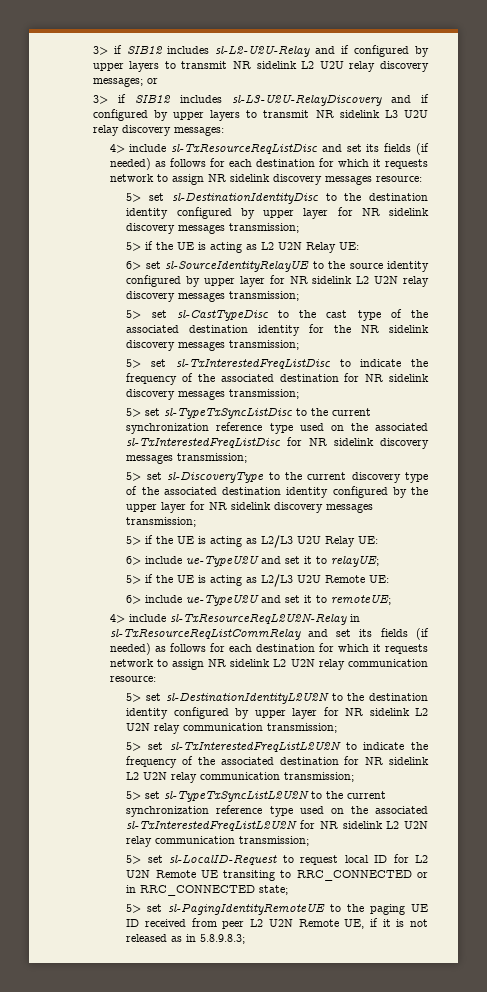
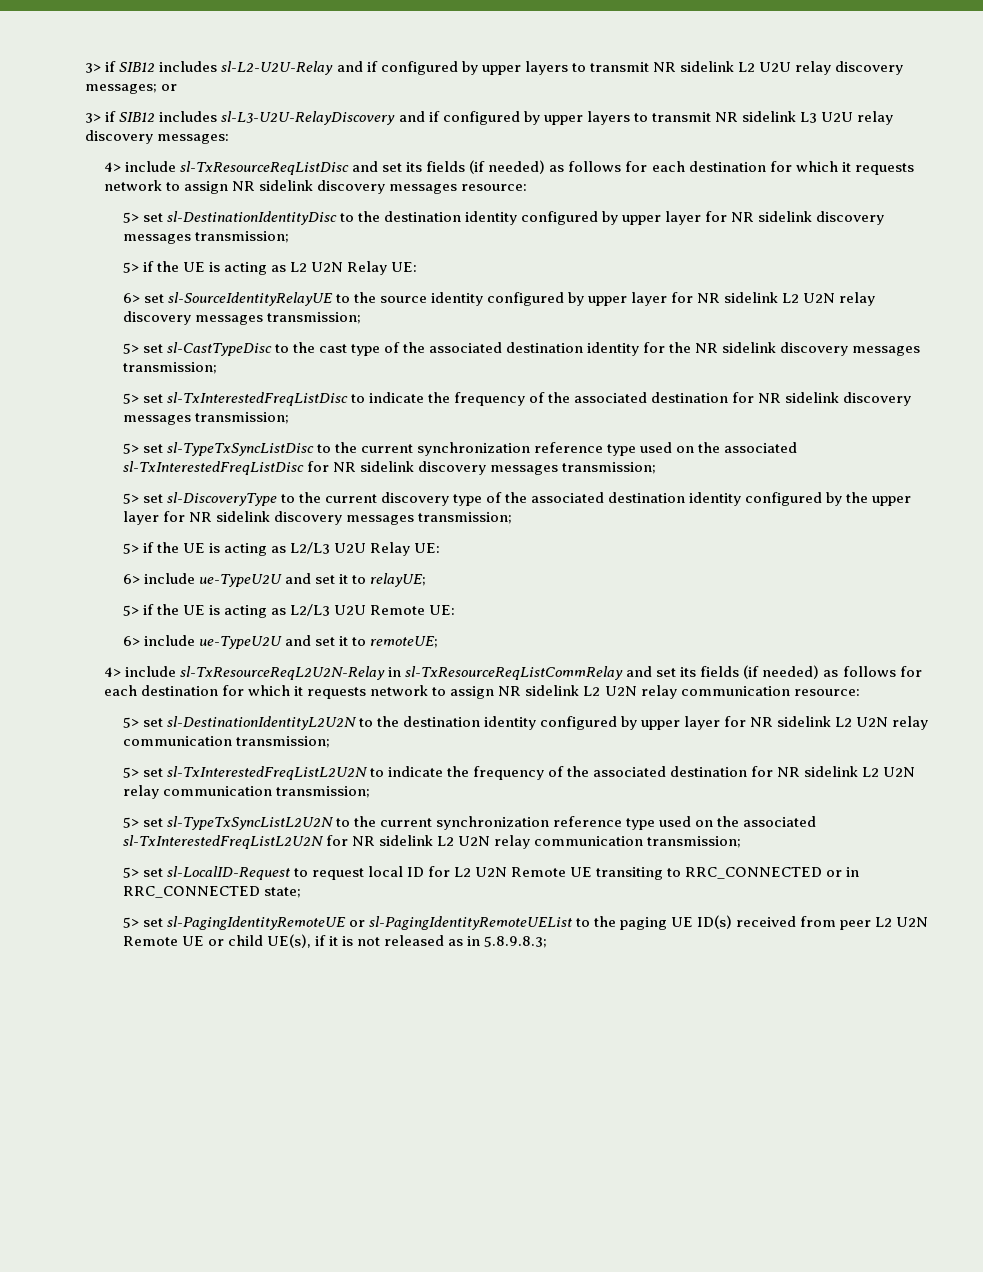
(326, 909) none -> [348,916,572,930] or sl-PagingIdentityRemoteUEList
[126,919,140,927] ID -> [696,915,732,929] ID(s)
[344,919,365,929] UE, -> [181,934,311,948] UE or child UE(s),

